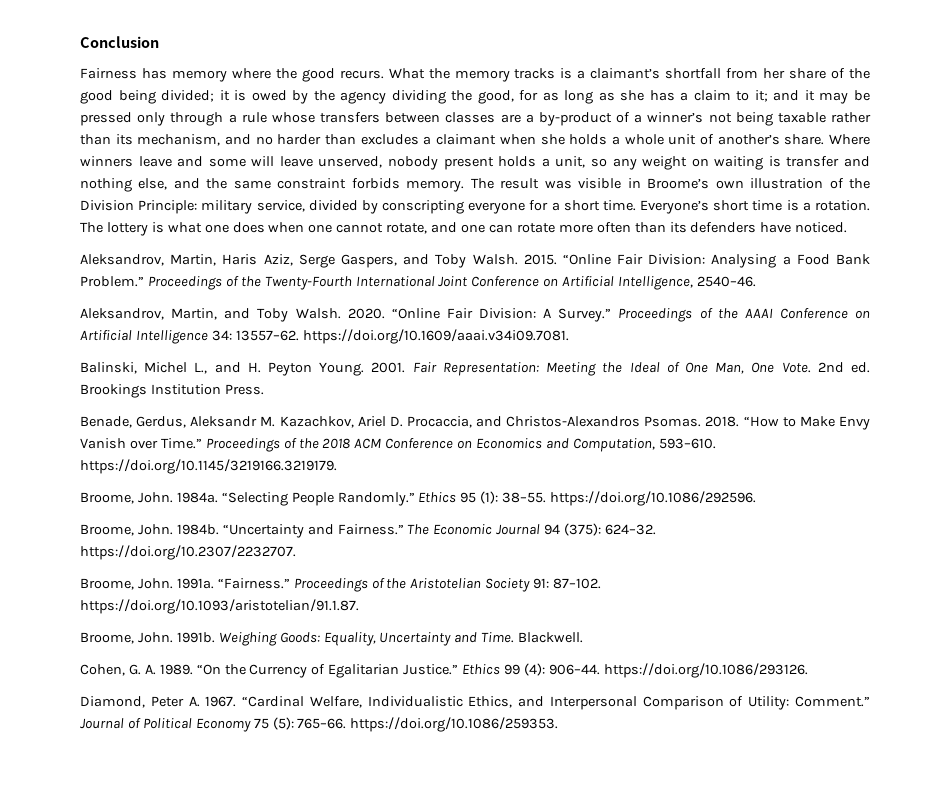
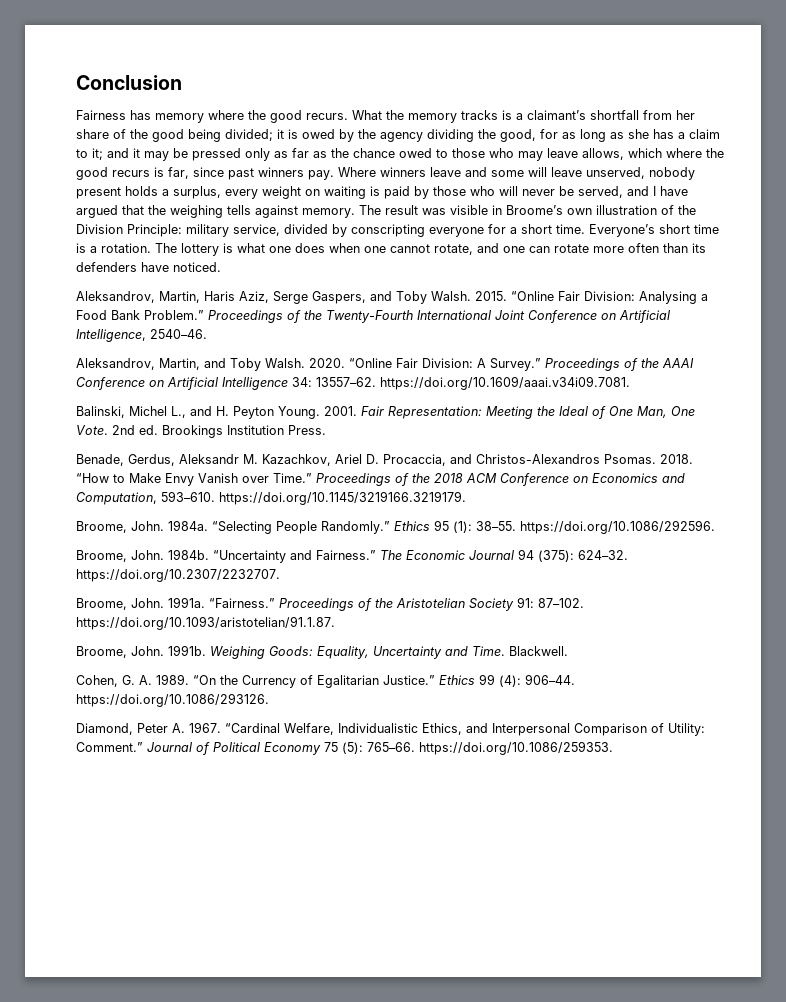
[170,112,871,126] [80,134,825,146] through a rule whose transfers between classes are a by-product of a winner’s not being taxable rather than its mechanism, and no harder than excludes a claimant when she holds a whole unit of another’s share. -> [274,148,724,161] [76,167,334,180] as far as the chance owed to those who may leave allows, which where the good recurs is far, since past winners pay.
[555,156,637,170] unit, so any -> [173,186,258,199] surplus, every
[786,156,870,167] [80,178,400,192] transfer and nothing else, and the same constraint forbids -> [384,186,688,199] [76,205,298,218] paid by those who will never be served, and I have argued that the weighing tells against

